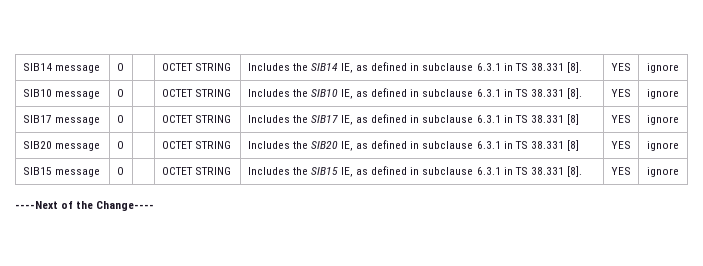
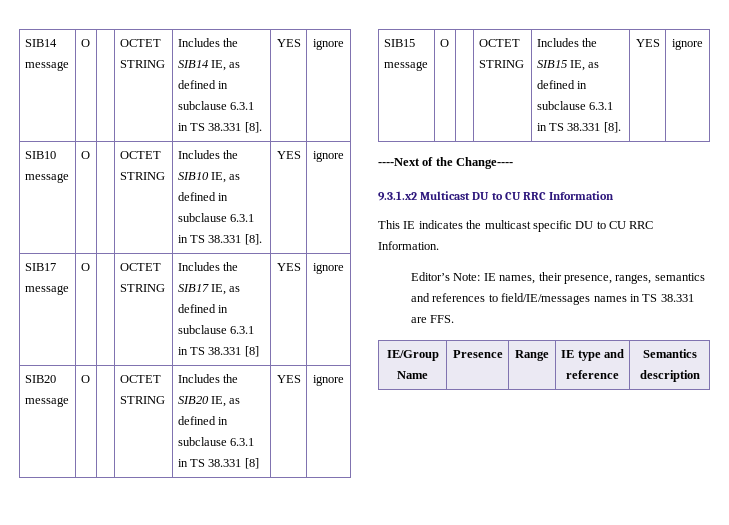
(155, 206) none -> [378,191,615,201] [378,220,654,232] [378,241,439,250] [411,272,705,284] [411,293,694,305] [411,315,455,323] [386,350,439,361] [397,371,428,379] [452,350,503,358] [515,350,549,361] [561,349,624,361] [566,370,619,379] [642,349,697,358] [639,370,700,382] // 9.3.1.x2 Multicast DU to CU RRC Information // This IE indicates the multicast specific DU to CU RRC Information. // Editor’s Note: IE names, their presence, ranges, semantics and references to field/IE/messages names in TS 38.331 are FFS. // IE/Group Name | Presence | Range | IE type and reference | Semantics description

